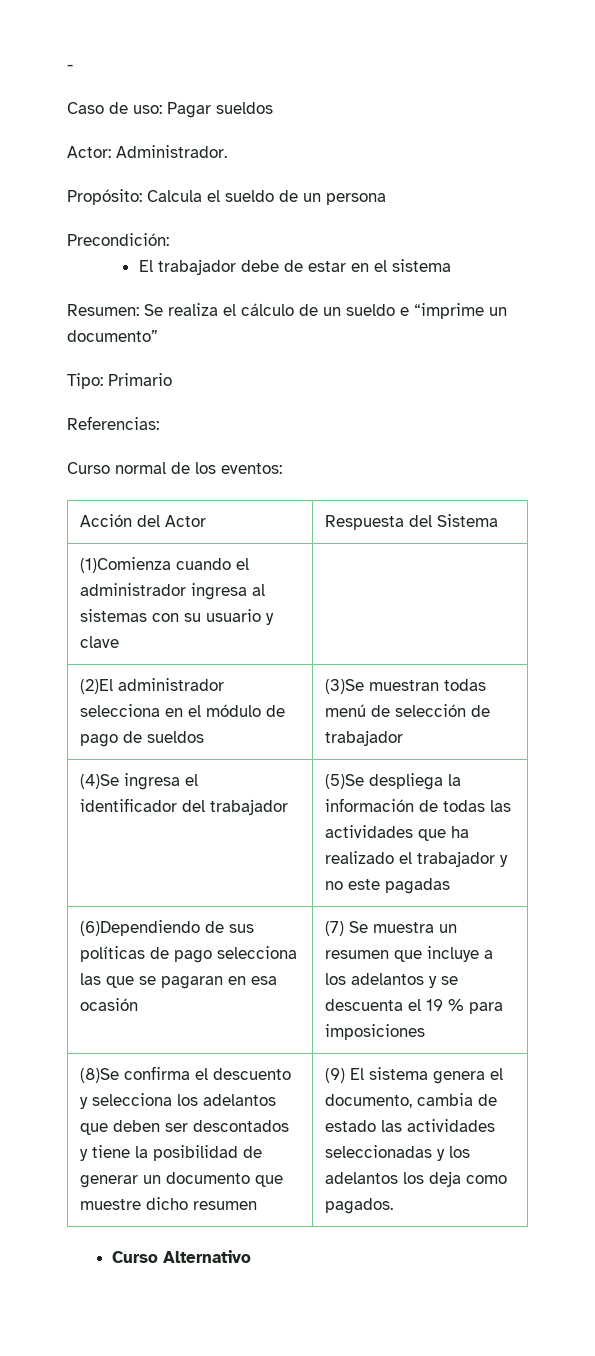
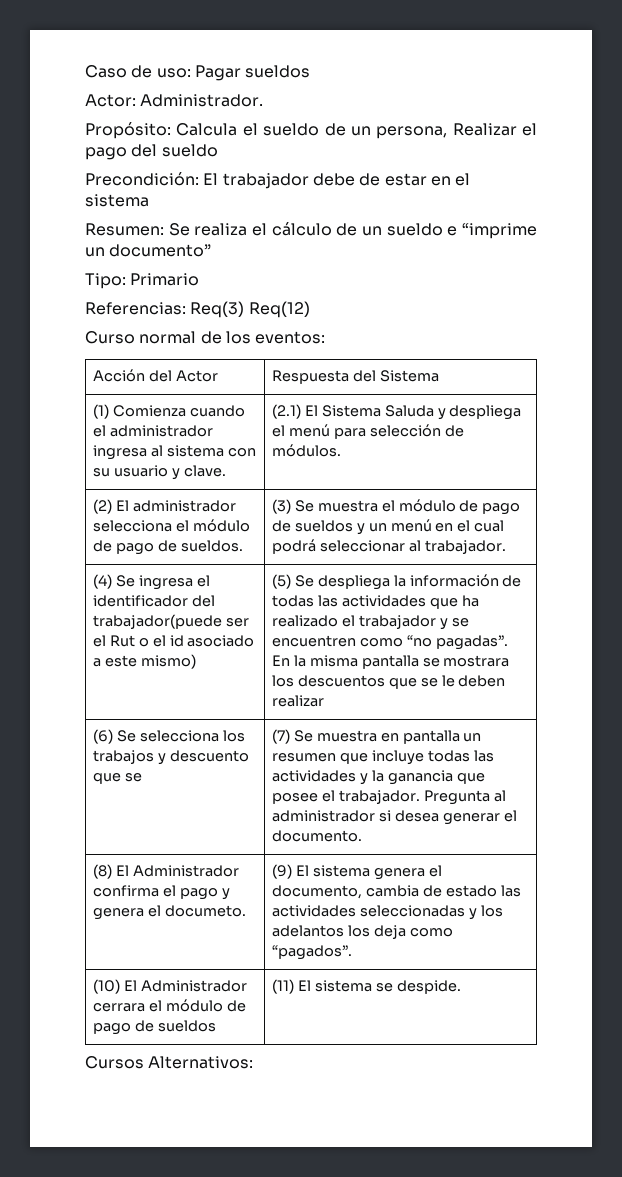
[67,64,73,70] - // -> (85, 71) none
[326,193,386,205] persona -> [376,123,537,139] [85,144,218,160] persona, Realizar el pago del sueldo
(169, 239) // -> (199, 179) none
(159, 423) none -> [190,301,310,318] Req(3) Req(12)
[80,557,172,573] (1)Comienza -> [92,404,186,419] (1) Comienza
[80,609,148,622] sistemas -> [166,445,224,457] sistema
[80,636,120,648] [80,678,225,694] [80,704,286,717] [80,731,205,747] [325,679,487,694] [325,704,491,717] [325,730,404,746] [80,773,199,790] [80,798,289,815] [325,774,365,789] clave | // (2)El administrador selecciona en el módulo de pago de sueldos | (3)Se muestran todas menú de selección de trabajador // (4)Se ingresa el identificador del trabajador | (5)Se -> [183,465,226,477] [271,404,522,420] [271,424,464,439] [271,444,341,457] [92,499,236,514] [92,519,250,532] [92,540,243,555] [271,499,521,515] [271,519,505,535] [271,539,506,554] [92,574,210,590] [92,595,215,607] [92,614,249,629] [92,635,255,647] [92,654,196,669] [271,574,314,589] clave. | (2.1) El Sistema Saluda y despliega el menú para selección de módulos. // (2) El administrador selecciona el módulo de pago de sueldos. | (3) Se muestra el módulo de pago de sueldos y un menú en el cual podrá seleccionar al trabajador. // (4) Se ingresa el identificador del trabajador(puede ser el Rut o el id asociado a este mismo) | (5) Se
[325,878,451,894] [80,920,255,936] [80,946,298,963] [80,973,278,989] [80,998,139,1011] no este pagadas // (6)Dependiendo de sus políticas de pago selecciona las que se pagaran en esa ocasión -> [451,618,469,627] [271,635,508,650] [271,655,510,669] [271,675,506,689] [271,695,324,707] [92,729,245,744] [92,750,249,765] [92,773,142,784] se encuentren como “no pagadas”. En la misma pantalla se mostrara los descuentos que se le deben realizar // (6) Se selecciona los trabajos y descuento que se
(435, 927) none -> [380,730,460,744] en pantalla
[484,950,494,959] [325,973,459,988] [325,999,504,1014] [325,1024,426,1040] [80,1066,292,1083] [80,1093,277,1109] [80,1120,290,1135] [80,1145,263,1161] [80,1172,284,1188] [80,1197,258,1210] a los adelantos y se descuenta el 19 % para imposiciones // (8)Se confirma el descuento y selecciona los adelantos que deben ser descontados y tiene la posibilidad de generar un documento que muestre dicho resumen -> [427,750,494,762] [271,770,485,785] [271,790,506,805] [271,810,517,825] [271,830,362,842] [92,864,239,879] [92,885,230,900] [92,905,246,920] todas las actividades y la ganancia que posee el trabajador. Pregunta al administrador si desea generar el documento. // (8) El Administrador confirma el pago y genera el documeto.
[325,1198,394,1214] [112,1250,252,1263] pagados. // Curso Alternativo -> [271,945,352,960] [92,979,247,994] [92,999,246,1012] [92,1020,216,1035] [271,979,461,994] [85,1056,254,1069] “pagados”. // (10) El Administrador cerrara el módulo de pago de sueldos | (11) El sistema se despide. // Cursos Alternativos:

